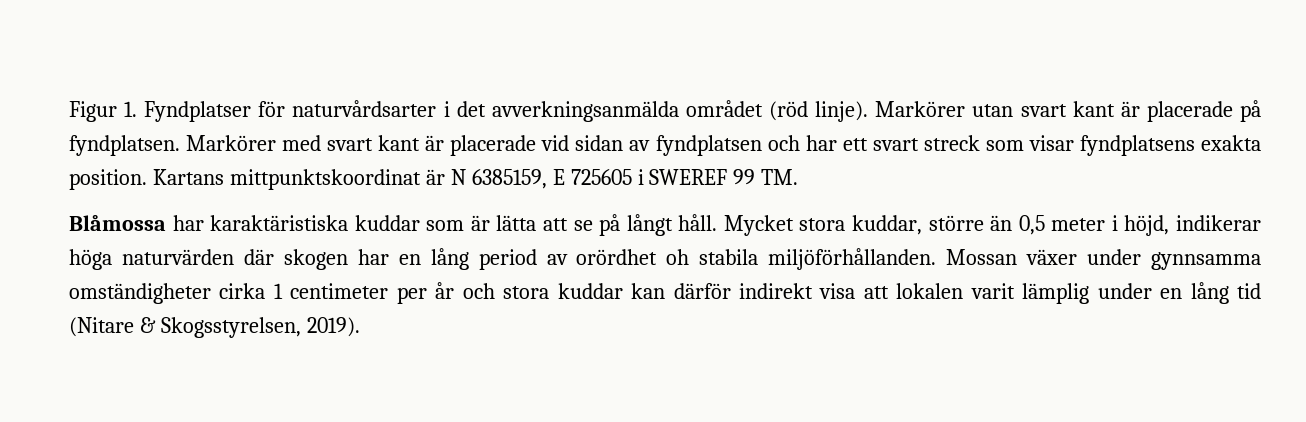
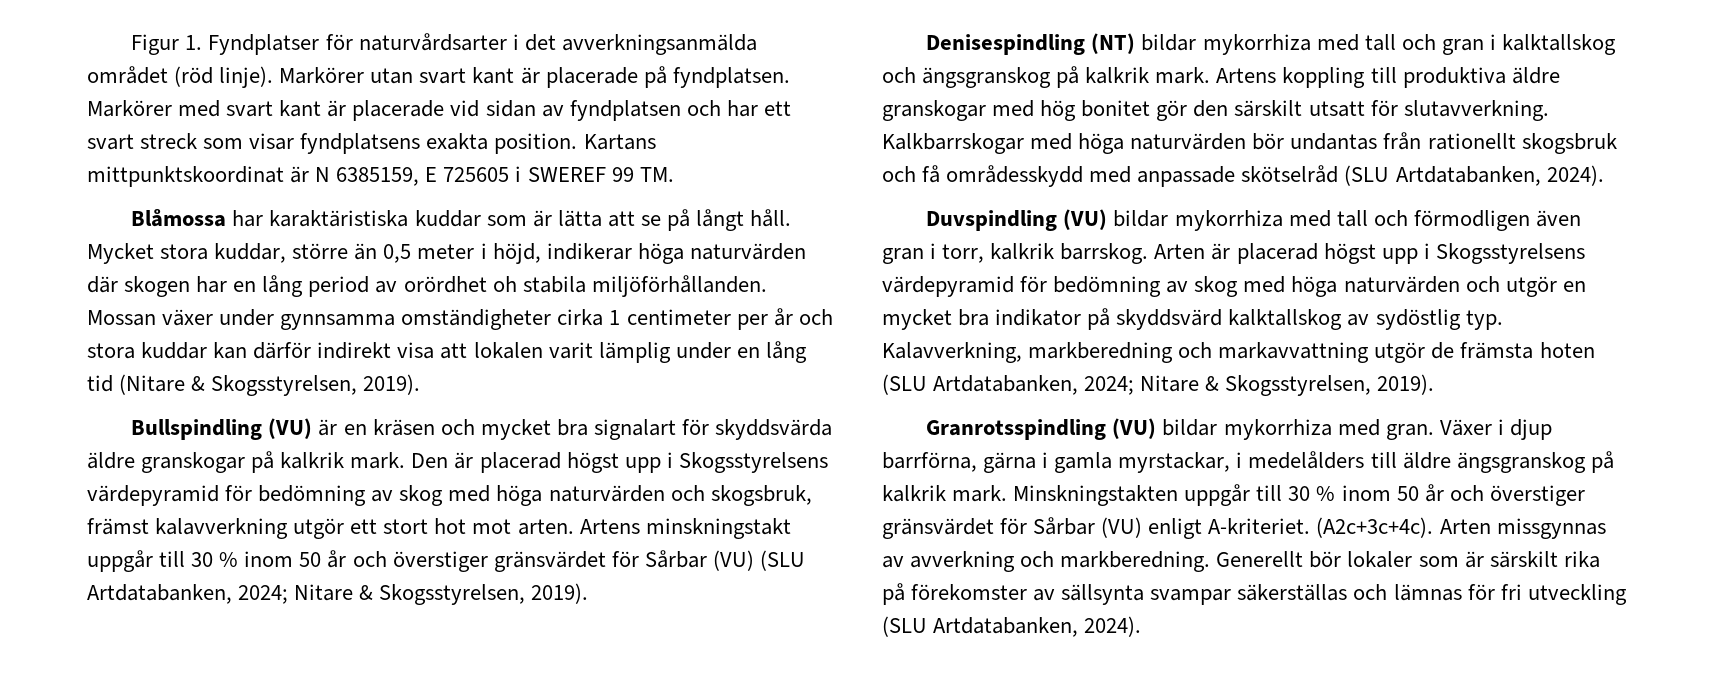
(360, 327) none -> [131,418,833,440] [87,451,828,473] [87,485,812,506] [87,518,791,539] [87,550,805,572] [87,583,589,605] [926,33,1617,55] [882,66,1560,88] [882,100,1549,121] [882,132,1617,154] [882,165,1604,187] [926,209,1581,231] [882,243,1585,264] [882,276,1586,297] [882,308,1503,330] [882,342,1595,363] [882,374,1435,396] [926,418,1552,440] [882,451,1614,473] [882,484,1585,506] [882,517,1606,539] [882,551,1600,572] [882,583,1627,605] [882,616,1142,637] // Bullspindling (VU) är en kräsen och mycket bra signalart för skyddsvärda äldre granskogar på kalkrik mark. Den är placerad högst upp i Skogsstyrelsens värdepyramid för bedömning av skog med höga naturvärden och skogsbruk, främst kalavverkning utgör ett stort hot mot arten. Artens minskningstakt uppgår till 30 % inom 50 år och överstiger gränsvärdet för Sårbar (VU) (SLU Artdatabanken, 2024; Nitare & Skogsstyrelsen, 2019). // Denisespindling (NT) bildar mykorrhiza med tall och gran i kalktallskog och ängsgranskog på kalkrik mark. Artens koppling till produktiva äldre granskogar med hög bonitet gör den särskilt utsatt för slutavverkning. Kalkbarrskogar med höga naturvärden bör undantas från rationellt skogsbruk och få områdesskydd med anpassade skötselråd (SLU Artdatabanken, 2024). // Duvspindling (VU) bildar mykorrhiza med tall och förmodligen även gran i torr, kalkrik barrskog. Arten är placerad högst upp i Skogsstyrelsens värdepyramid för bedömning av skog med höga naturvärden och utgör en mycket bra indikator på skyddsvärd kalktallskog av sydöstlig typ. Kalavverkning, markberedning och markavvattning utgör de främsta hoten (SLU Artdatabanken, 2024; Nitare & Skogsstyrelsen, 2019). // Granrotsspindling (VU) bildar mykorrhiza med gran. Växer i djup barrförna, gärna i gamla myrstackar, i medelålders till äldre ängsgranskog på kalkrik mark. Minskningstakten uppgår till 30 % inom 50 år och överstiger gränsvärdet för Sårbar (VU) enligt A-kriteriet. (A2c+3c+4c). Arten missgynnas av avverkning och markberedning. Generellt bör lokaler som är särskilt rika på förekomster av sällsynta svampar säkerställas och lämnas för fri utveckling (SLU Artdatabanken, 2024).

